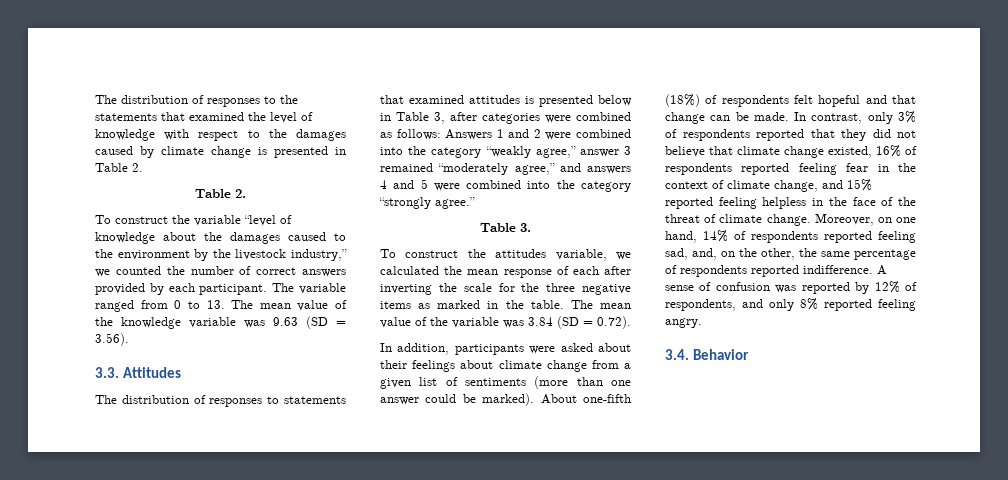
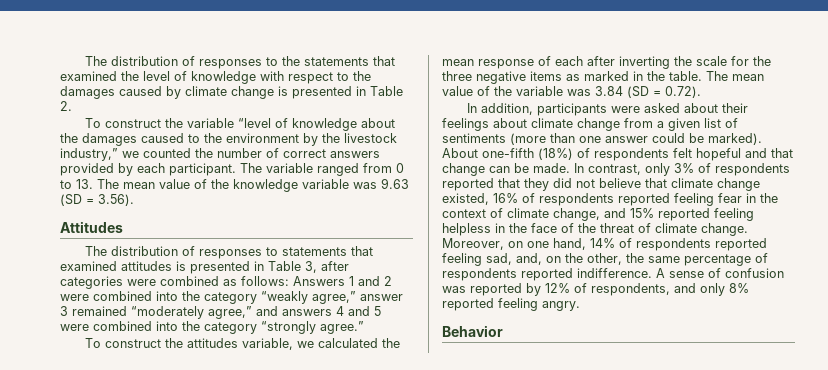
[195,189,246,198] // Table 2. -> (72, 106) none
[95,367,119,378] 3.3. -> (134, 200) none
[598,95,632,106] below -> (250, 267) none
[480,223,531,232] // Table 3. -> (364, 327) none
[665,349,689,360] 3.4. -> (580, 306) none

